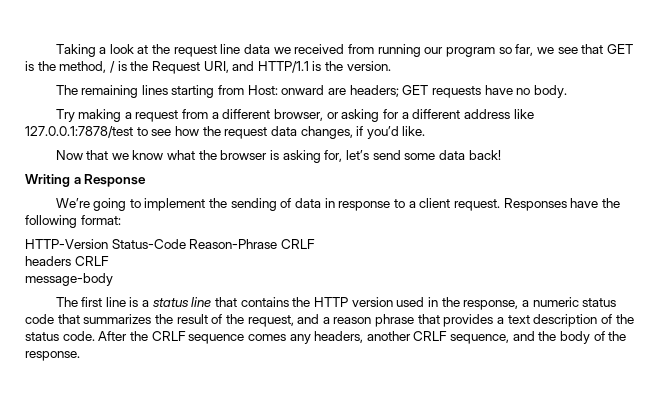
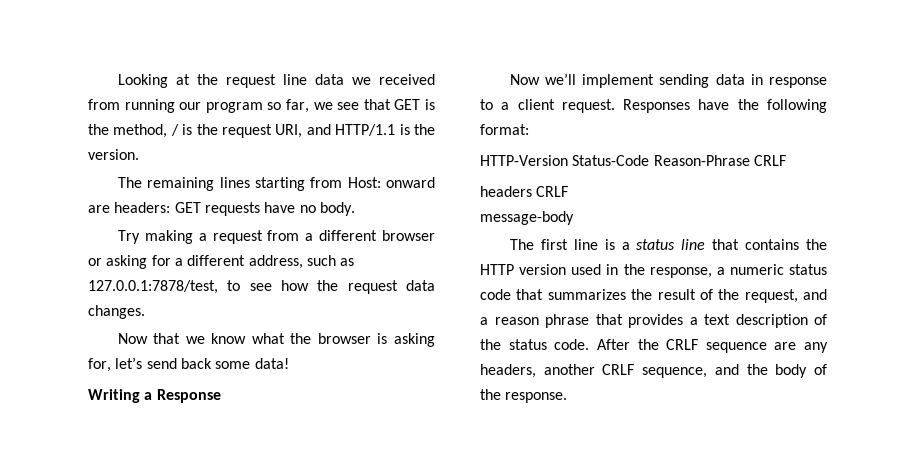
[55,44,134,57] Taking a look -> [117,74,168,88] Looking
[151,61,200,74] Request -> [222,124,272,138] request
[349,85,399,97] headers; -> [114,202,171,213] headers:
[274,109,324,121] browser, -> [382,230,435,241] browser
[463,109,534,119] [25,126,133,138] address like 127.0.0.1:7878/test -> [248,255,355,269] [88,280,218,294] address, such as 127.0.0.1:7878/test,
[300,126,426,139] changes, if you’d like. -> [88,305,145,319] changes.
[404,150,501,160] some data back! -> [180,358,289,369] back some data!
[55,198,292,211] We’re going to implement the sending of -> [509,73,710,88] Now we’ll implement sending
[247,334,286,341] comes -> [774,342,797,350] are

